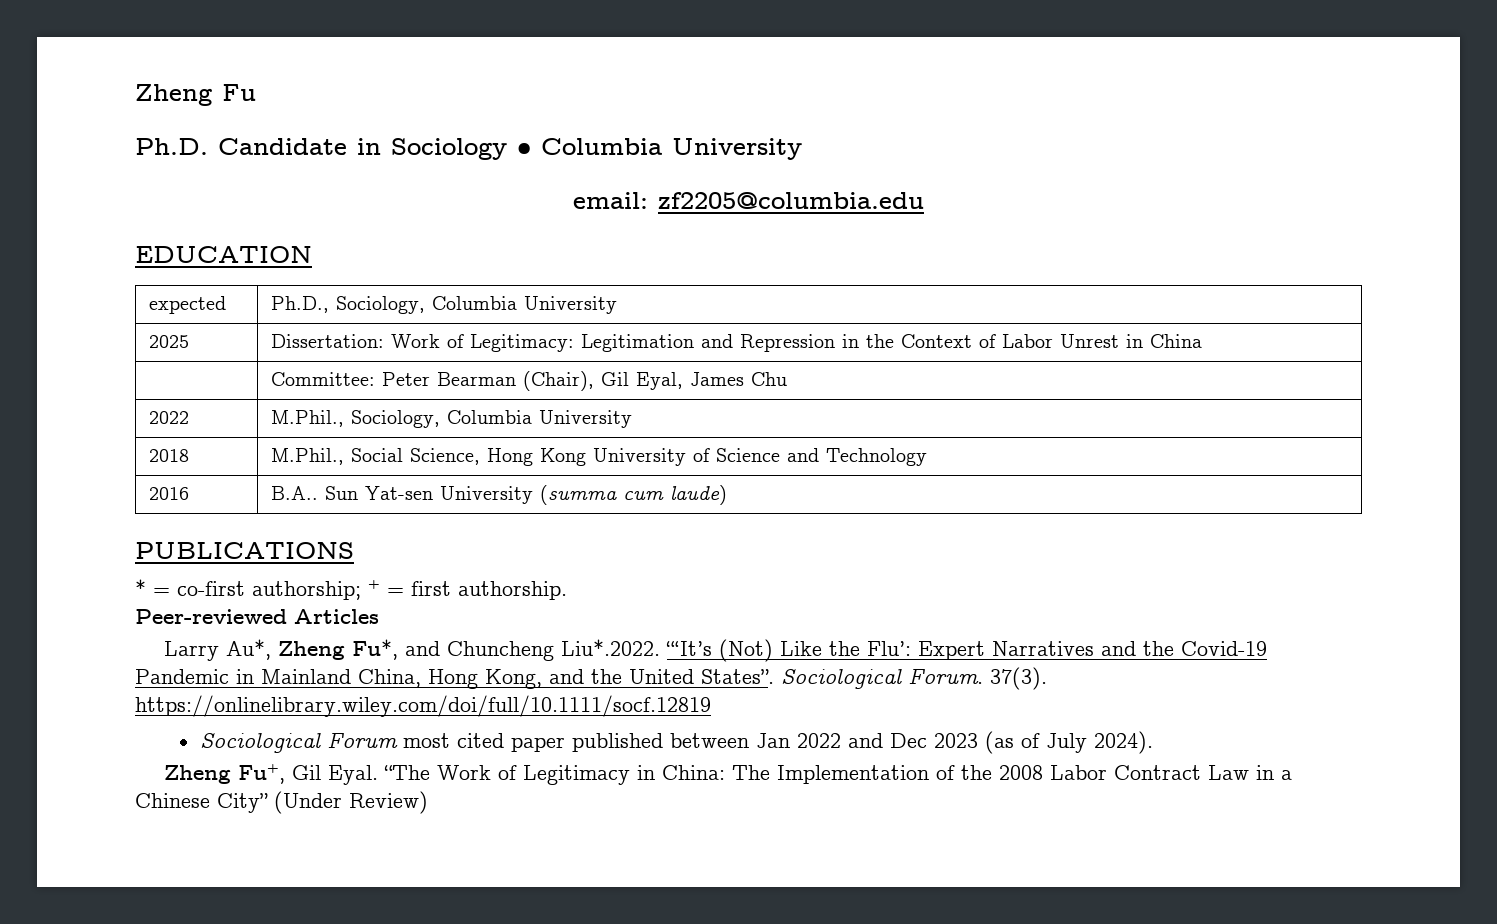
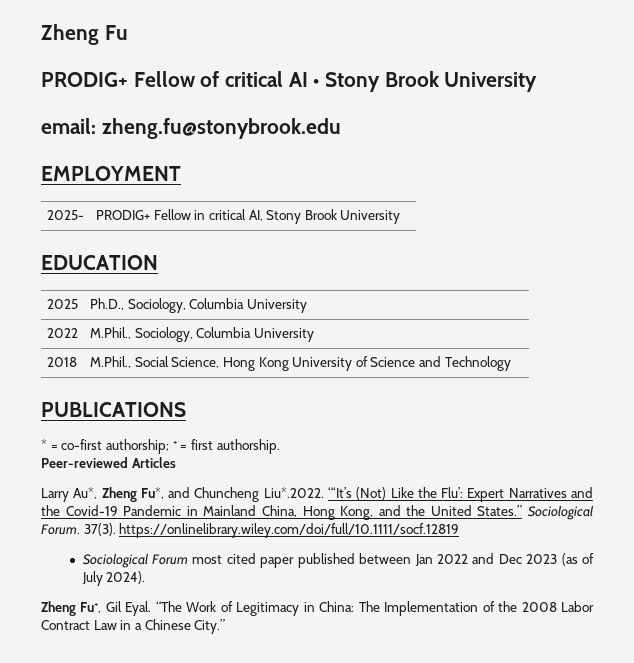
[135,138,802,160] [573,192,924,209] Ph.D. Candidate in Sociology • Columbia University // email: zf2205@columbia.edu -> [41,71,538,92] [41,118,341,139] [41,166,181,181] [46,210,84,220] [95,209,401,224] PRODIG+ Fellow of critical AI • Stony Brook University // email: zheng.fu@stonybrook.edu // EMPLOYMENT // 2025- | PRODIG+ Fellow in critical AI, Stony Brook University
[148,296,226,314] expected -> [46,299,78,309] 2025
[148,335,189,348] [270,334,1202,352] [270,371,787,391] // 2025 | Dissertation: Work of Legitimacy: Legitimation and Repression in the Context of Labor Unrest in China // | Committee: Peter Bearman (Chair), Gil Eyal, James Chu -> (307, 306) none
[148,487,189,500] [270,485,727,505] // 2016 | B.A.. Sun Yat-sen University (summa cum laude) -> (511, 363) none
[701,669,774,684] States”. -> [477,505,523,516] States.”
[217,791,428,814] City” (Under Review) -> [194,619,226,634] City.”

